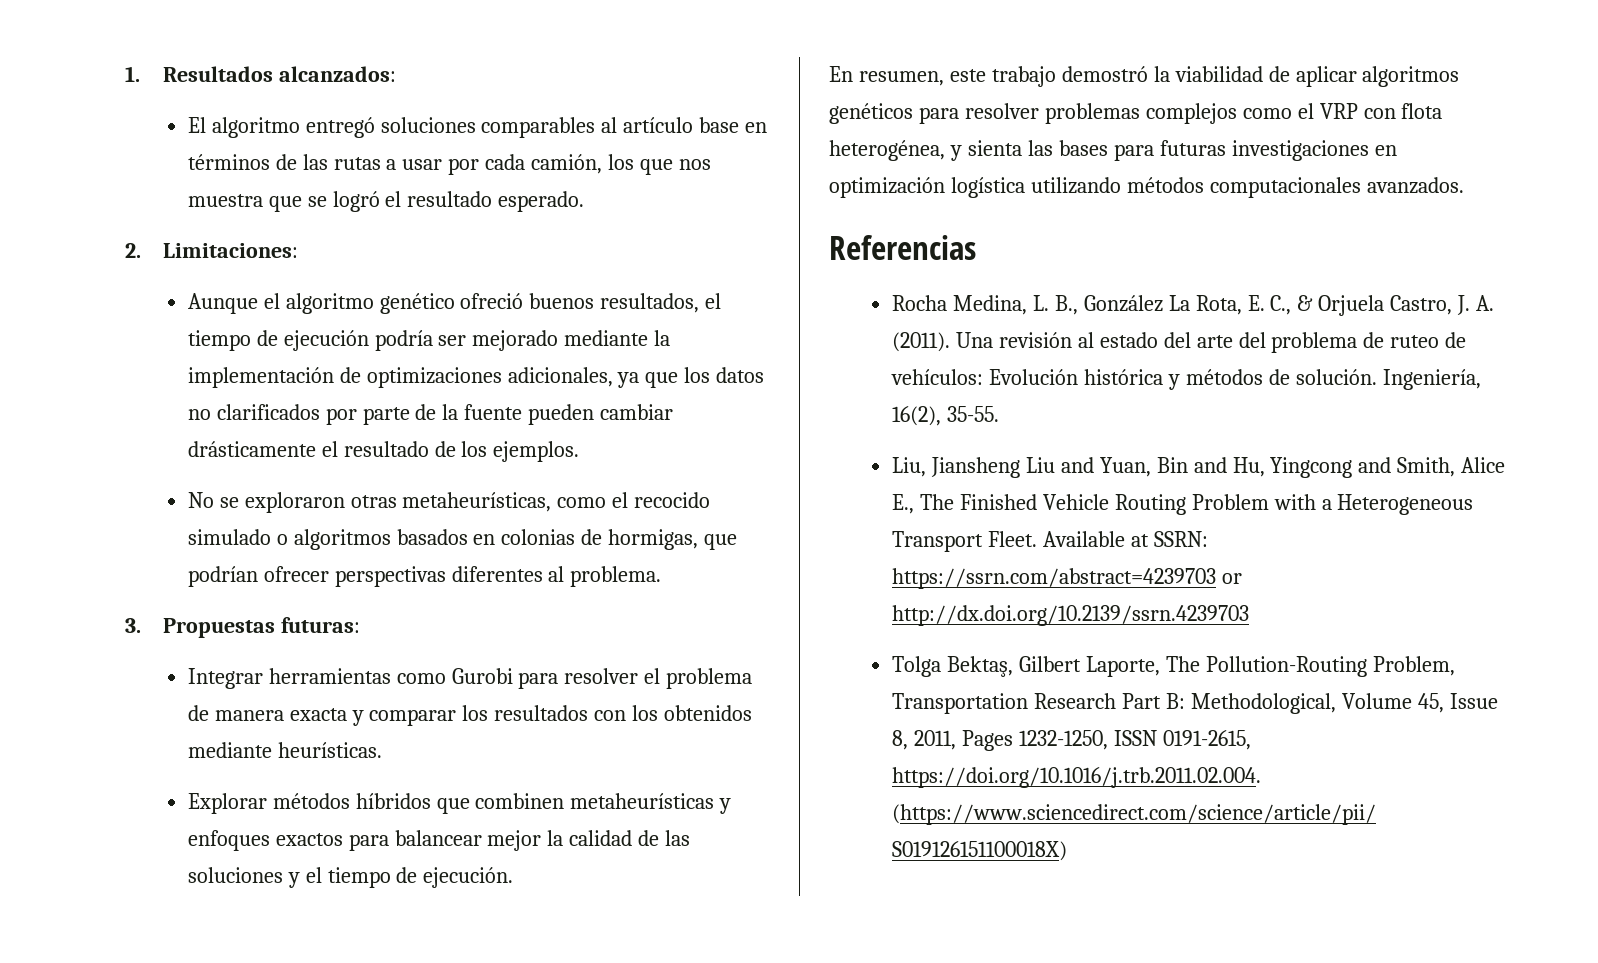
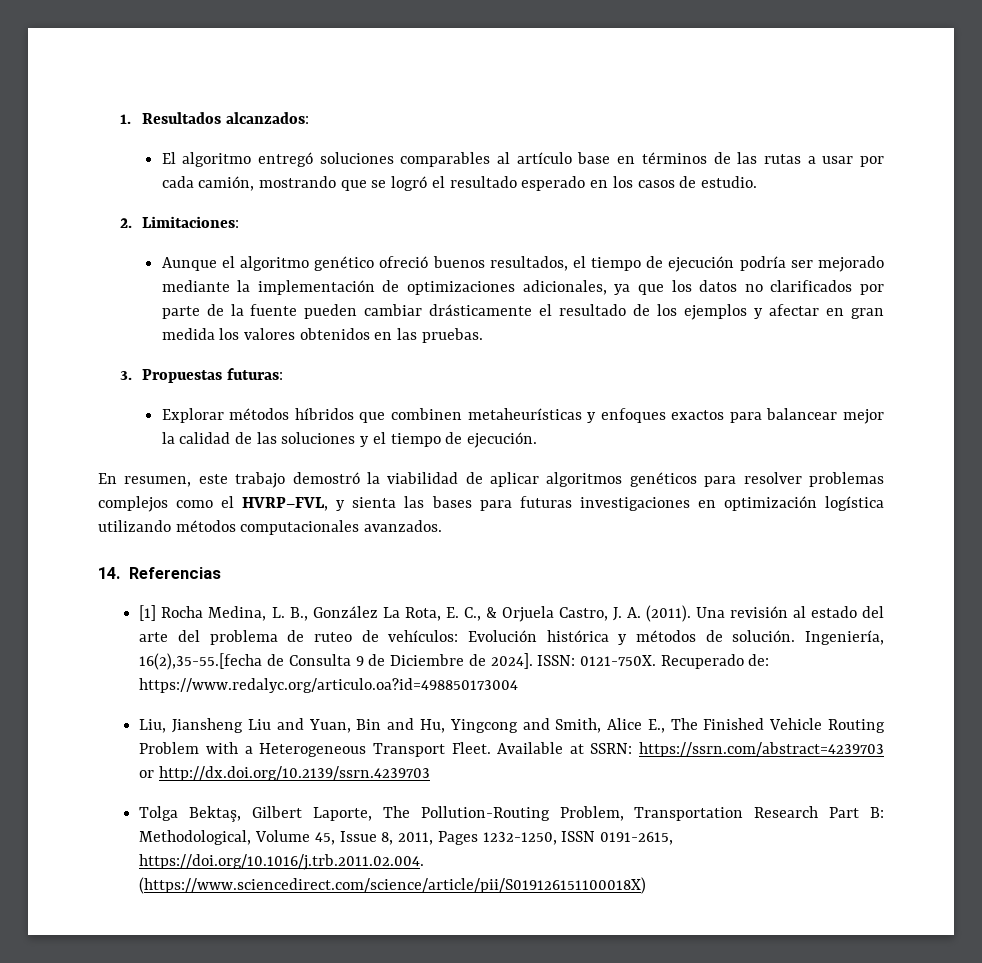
[608,154,712,175] [187,194,263,207] los que nos muestra -> [259,176,337,188] mostrando
[498,191,585,212] esperado. -> [521,176,758,191] esperado en los casos de estudio.
[493,441,580,462] [187,492,711,513] [187,529,738,550] [187,566,662,587] [124,617,361,638] [187,668,753,689] [187,705,753,726] [187,742,382,758] ejemplos. // No se exploraron otras metaheurísticas, como el recocido simulado o algoritmos basados en colonias de hormigas, que podrían ofrecer perspectivas diferentes al problema. // 3. Propuestas futuras: // Integrar herramientas como Gurobi para resolver el problema de manera exacta y comparar los resultados con los obtenidos mediante heurísticas. -> [684,304,885,320] [161,328,483,343] [120,368,284,383] ejemplos y afectar en gran medida los valores obtenidos en las pruebas. // 3. Propuestas futuras:
[1319,103,1443,119] [829,140,945,161] VRP con flota heterogénea, -> [242,497,329,511] HVRP–FVL,
(1464, 185) none -> [98,567,120,579] 14.
(976, 247) none -> [139,605,157,621] [1]
[891,406,999,426] 16(2), 35-55. -> [139,653,770,670] [139,678,519,693] 16(2),35-55.[fecha de Consulta 9 de Diciembre de 2024]. ISSN: 0121-750X. Recuperado de: https://www.redalyc.org/articulo.oa?id=498850173004

